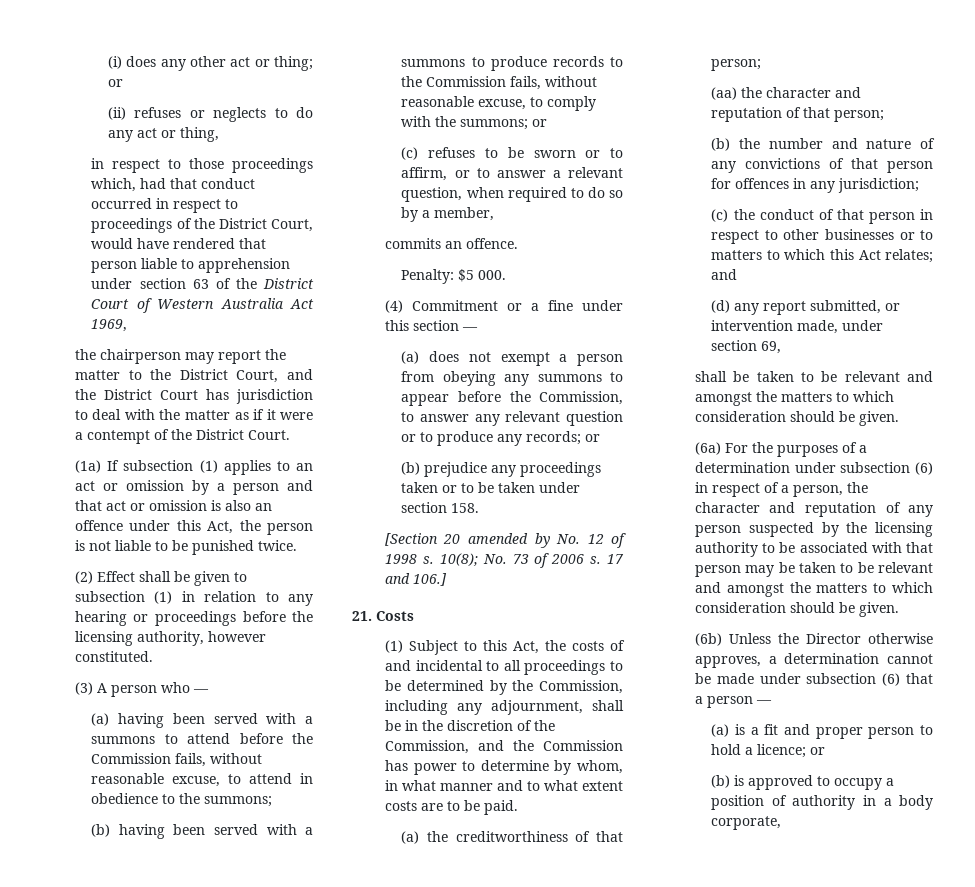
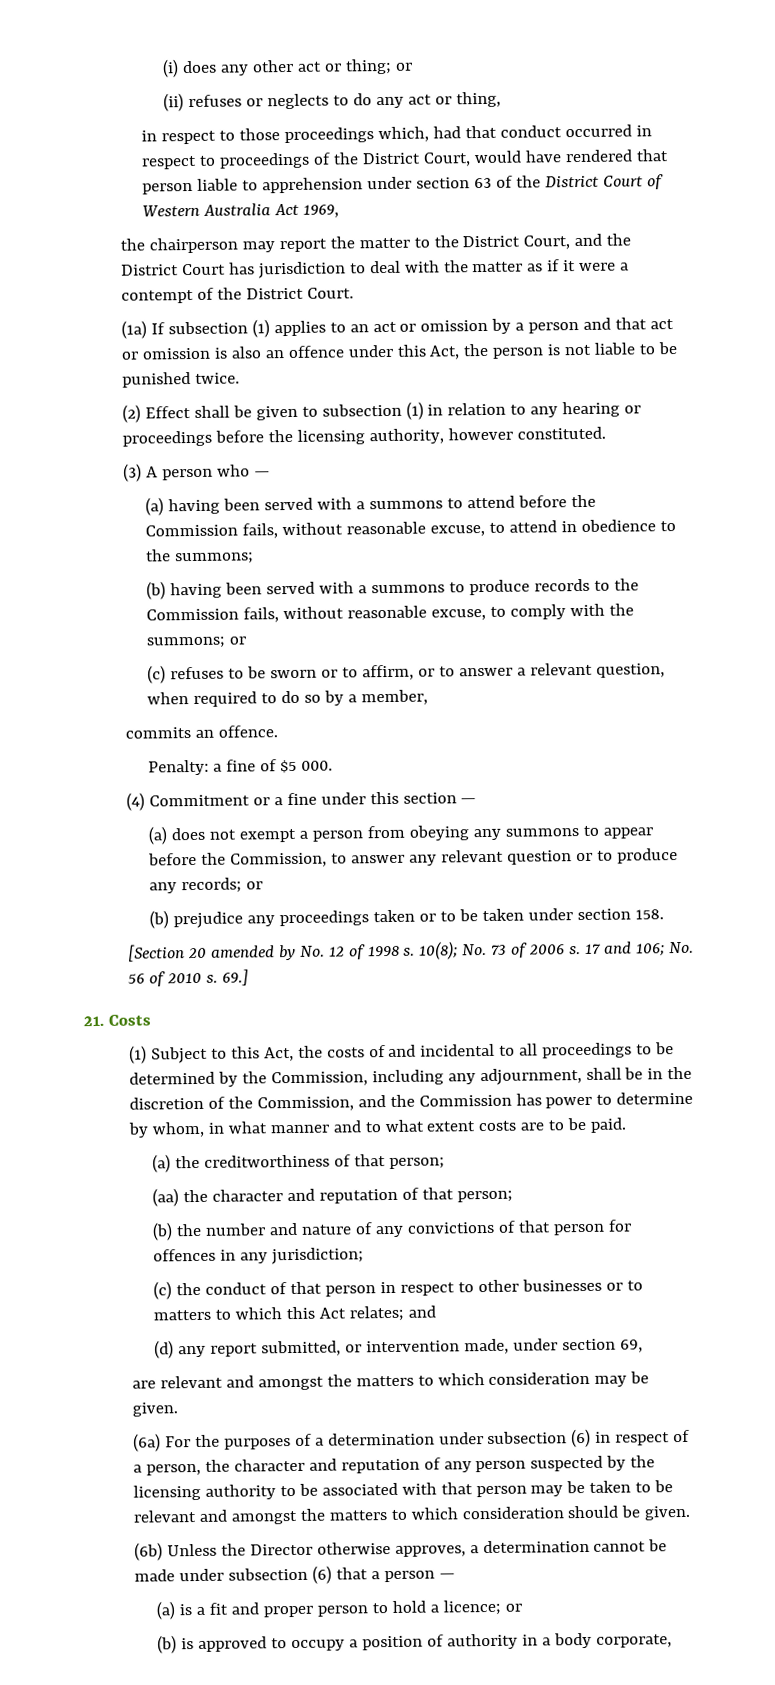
(455, 276) none -> [212,759,277,772] a fine of
[412,573,447,586] 106.] -> [636,941,695,957] [127,969,249,987] 106; No. 56 of 2010 s. 69.]
[694,371,933,382] [694,391,894,406] [694,411,835,422] shall be taken to be relevant and amongst the matters to which consideration should -> [131,1371,628,1391] are relevant and amongst the matters to which consideration may

